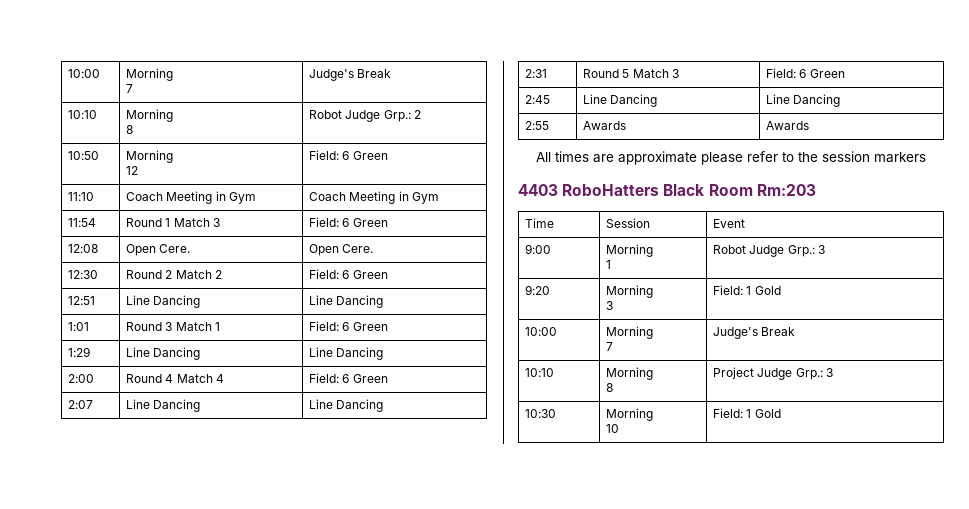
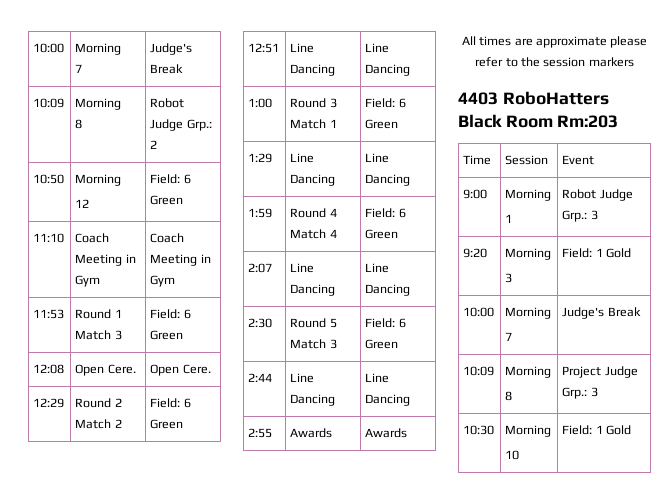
[68,69,101,78] [126,68,174,81] [126,84,134,93] [309,69,392,81] [68,110,98,119] 10:00 | Morning // 7 | Judge's Break // 10:10 -> [33,43,65,53] [75,43,122,55] [75,64,83,73] [150,43,193,55] [150,64,184,74] [33,98,65,108] 10:00 | Morning // 7 | Judge's Break // 10:09
[68,218,97,227] 11:54 -> [33,309,65,319] 11:53
[68,270,99,279] 12:30 -> [33,398,65,408] 12:29
[68,322,90,331] 1:01 -> [248,98,273,108] 1:00
[68,374,95,383] 2:00 -> [248,208,273,218] 1:59
[525,69,548,78] 2:31 -> [248,318,273,328] 2:30
[525,95,551,104] 2:45 -> [248,373,273,382] 2:44
[525,368,555,377] 10:10 -> [463,366,495,376] 10:09

